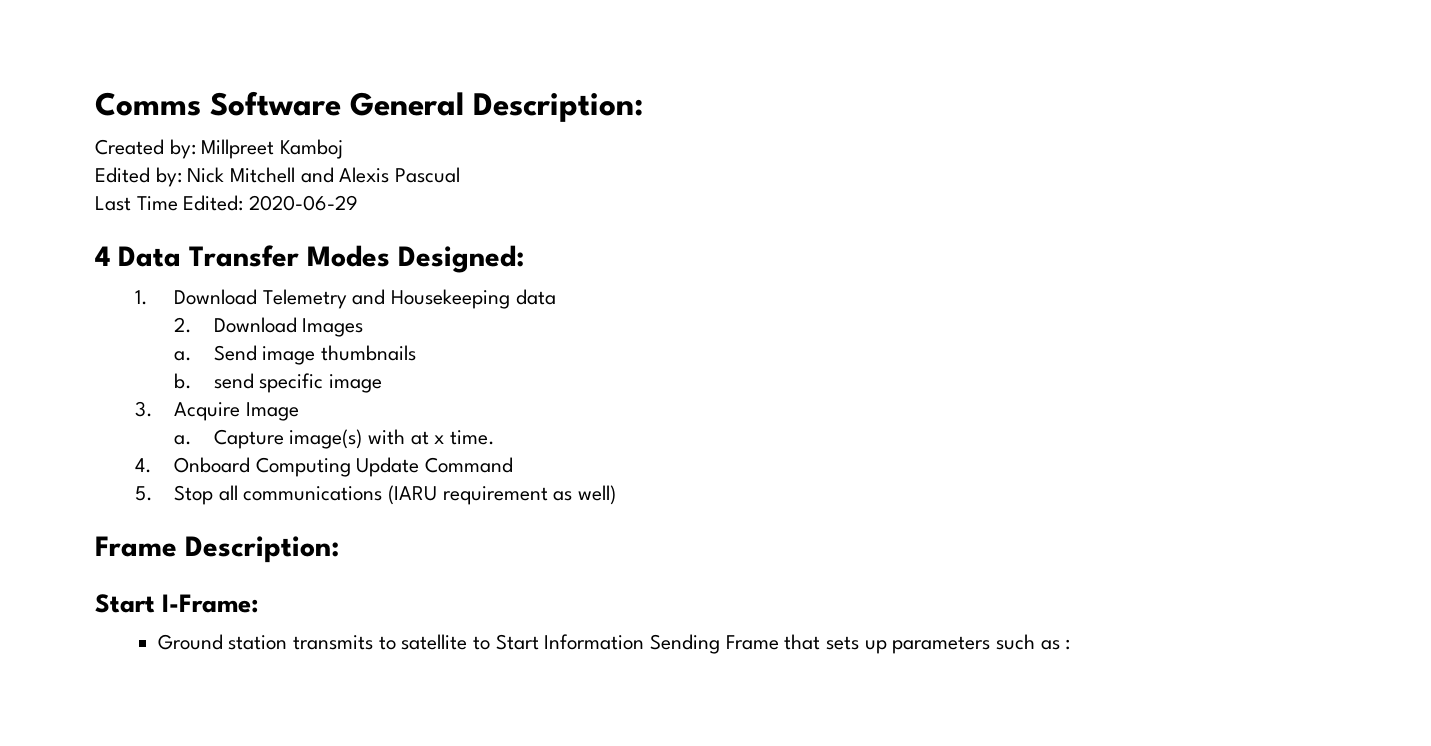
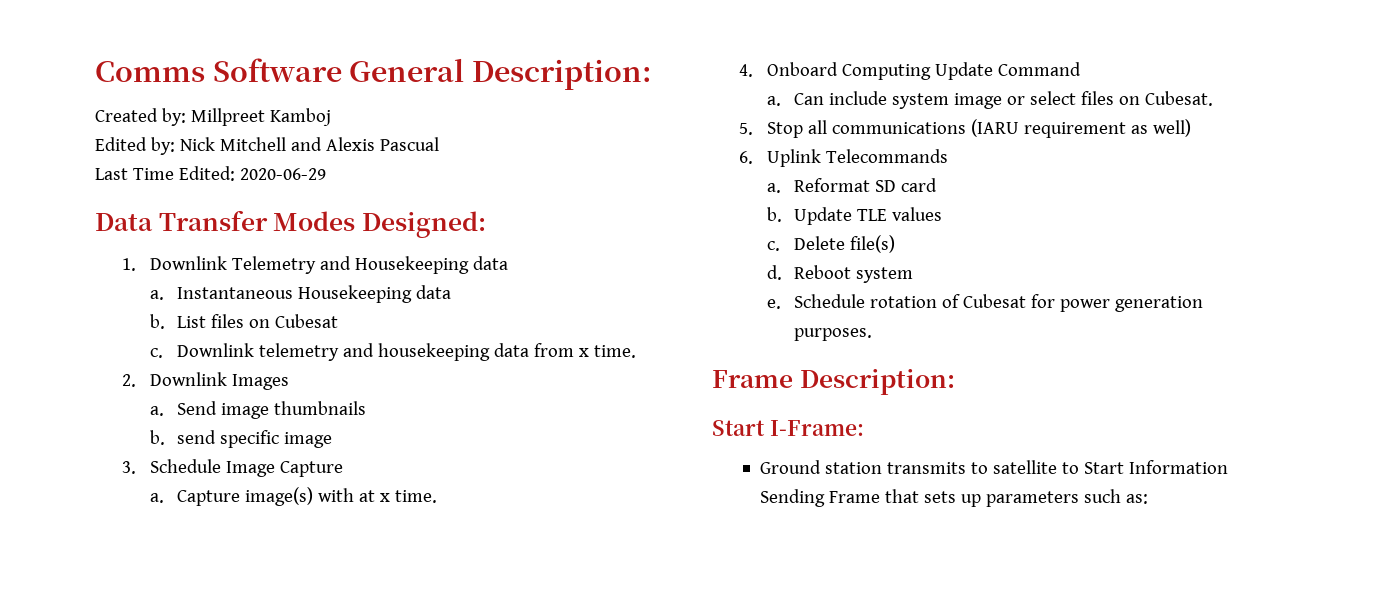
[95,246,110,266] 4 -> (326, 174) none
[174,289,258,305] Download -> [149,256,227,270] Downlink
[174,317,297,333] 2. Download -> [149,285,452,303] [149,314,339,329] [149,343,637,361] [122,372,227,387] a. Instantaneous Housekeeping data // b. List files on Cubesat // c. Downlink telemetry and housekeeping data from x time. // 2. Downlink
[174,402,241,421] Acquire -> [149,459,221,473] Schedule
(299, 411) none -> [279,461,343,477] Capture
(514, 465) none -> [766,91,1214,109] // a. Can include system image or select files on Cubesat.
(617, 495) none -> [739,149,948,167] [766,178,938,193] [766,207,943,225] [766,235,896,253] [766,265,914,283] [766,294,1204,312] [794,328,873,341] // 6. Uplink Telecommands // a. Reformat SD card // b. Update TLE values // c. Delete file(s) // d. Reboot system // e. Schedule rotation of Cubesat for power generation purposes.
[1040,639,1071,650] as : -> [1125,494,1148,504] as:

